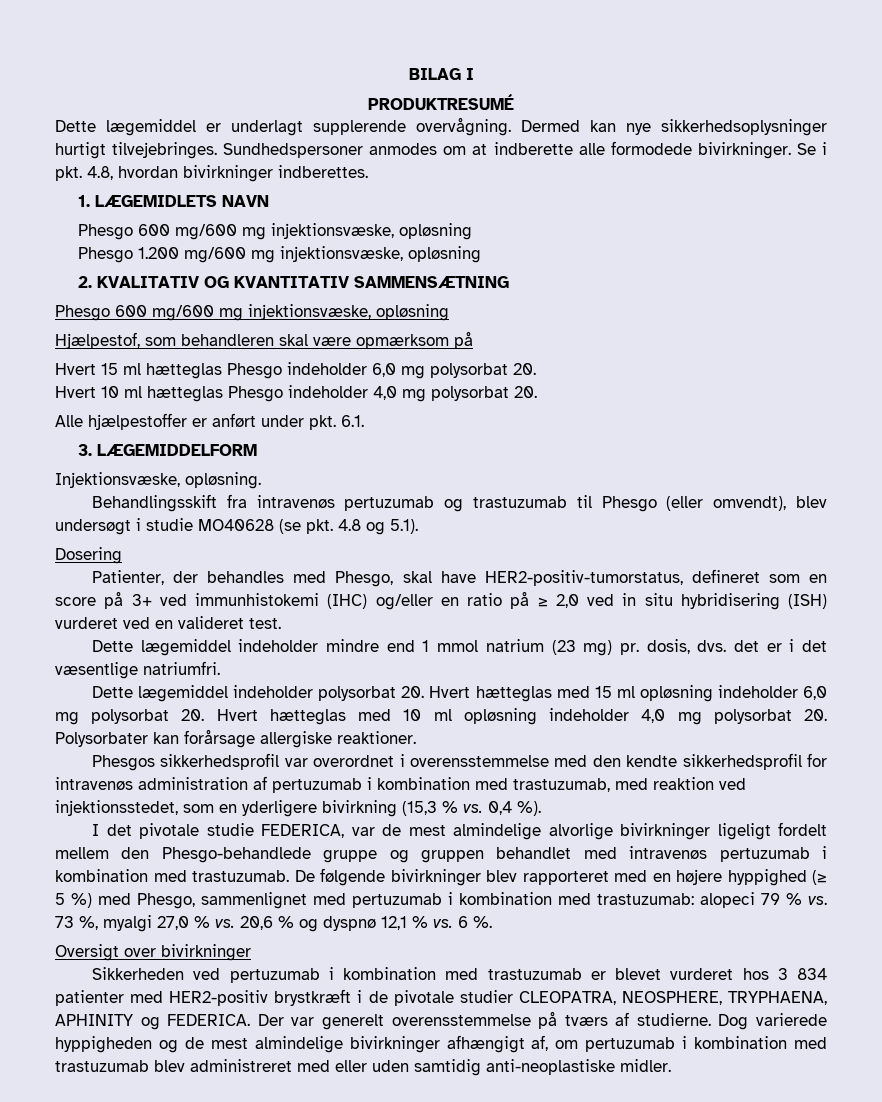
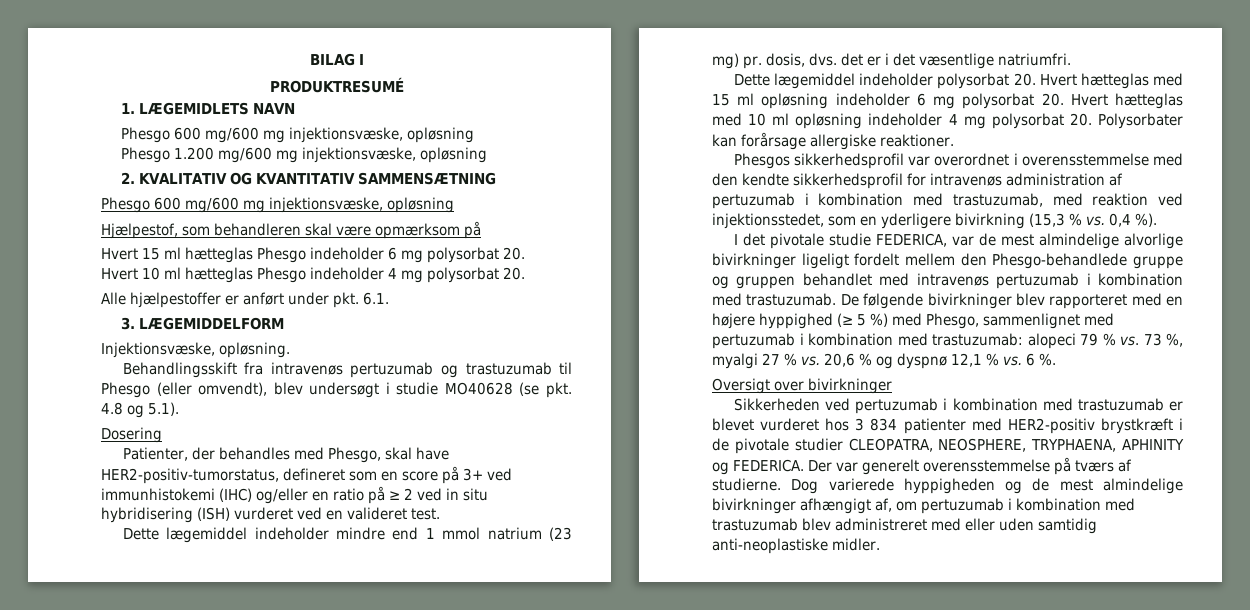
[55,117,827,136] [55,141,828,159] [55,165,368,182] // Dette lægemiddel er underlagt supplerende overvågning. Dermed kan nye sikkerhedsoplysninger hurtigt tilvejebringes. Sundhedspersoner anmodes om at indberette alle formodede bivirkninger. Se i pkt. 4.8, hvordan bivirkninger indberettes. -> (404, 85) none
[372,363,396,377] 6,0 -> [388,247,397,260] 6
[373,386,397,400] 4,0 -> [388,268,397,279] 4
[555,594,579,608] 2,0 -> [404,488,413,500] 2
[803,686,828,700] 6,0 -> [916,93,926,106] 6
[641,709,666,723] 4,0 -> [948,114,958,125] 4
[157,916,189,930] 27,0 -> [762,353,780,365] 27

